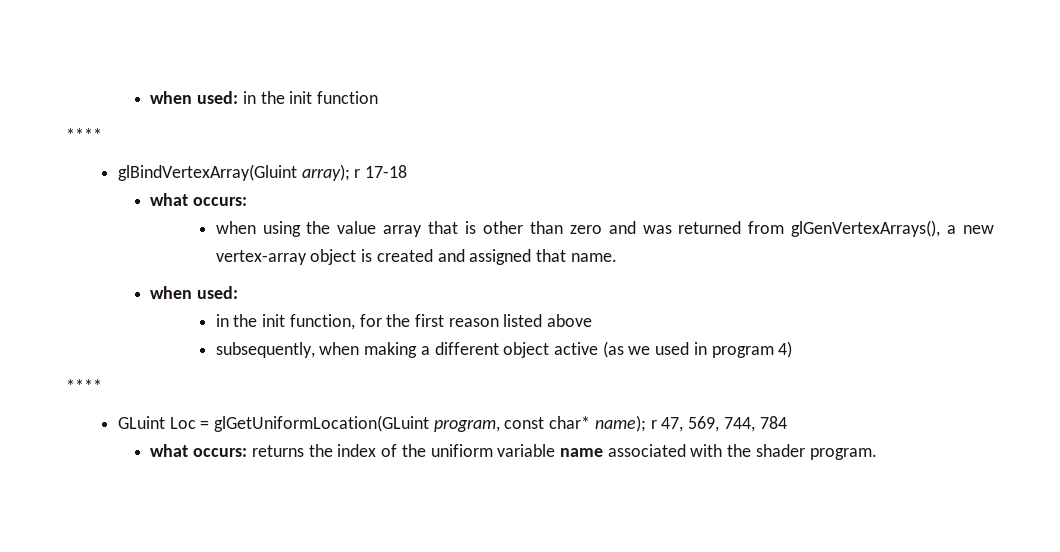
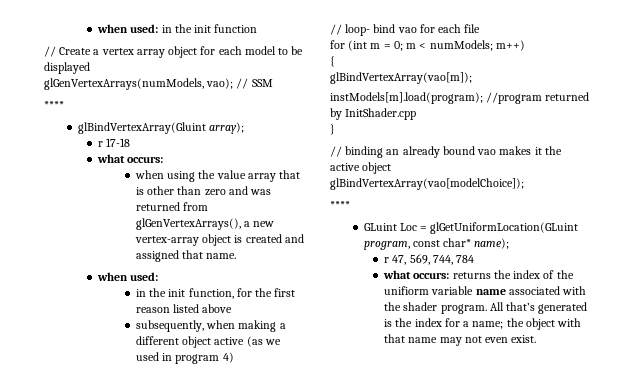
(379, 97) none -> [44,46,304,58] [44,62,90,74] [44,78,273,90] // // Create a vertex array object for each model to be displayed // glGenVertexArrays(numModels, vao); // SSM
(350, 172) none -> (244, 128) //
(793, 349) none -> [330,24,481,36] [330,40,525,51] [330,56,335,67] [330,72,472,84] [330,92,590,104] [330,108,417,120] [330,124,335,135] [330,146,562,158] [330,162,392,174] [330,178,524,190] // // loop- bind vao for each file // for (int m = 0; m < numModels; m++) // { // glBindVertexArray(vao[m]); // instModels[m].load(program); //program returned by InitShader.cpp // } // // binding an already bound vao makes it the active object // glBindVertexArray(vao[modelChoice]);
(646, 423) none -> (510, 243) //
(877, 454) none -> [489,302,588,314] [384,318,582,330] [384,334,537,346] All that’s generated is the index for a name; the object with that name may not even exist.

